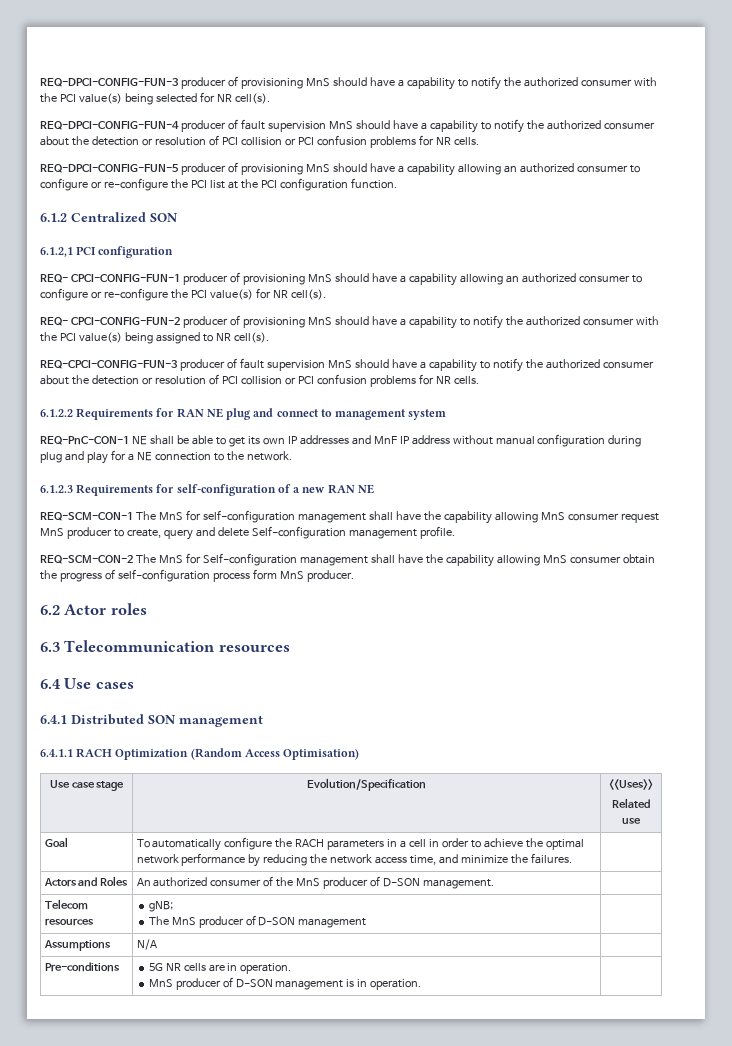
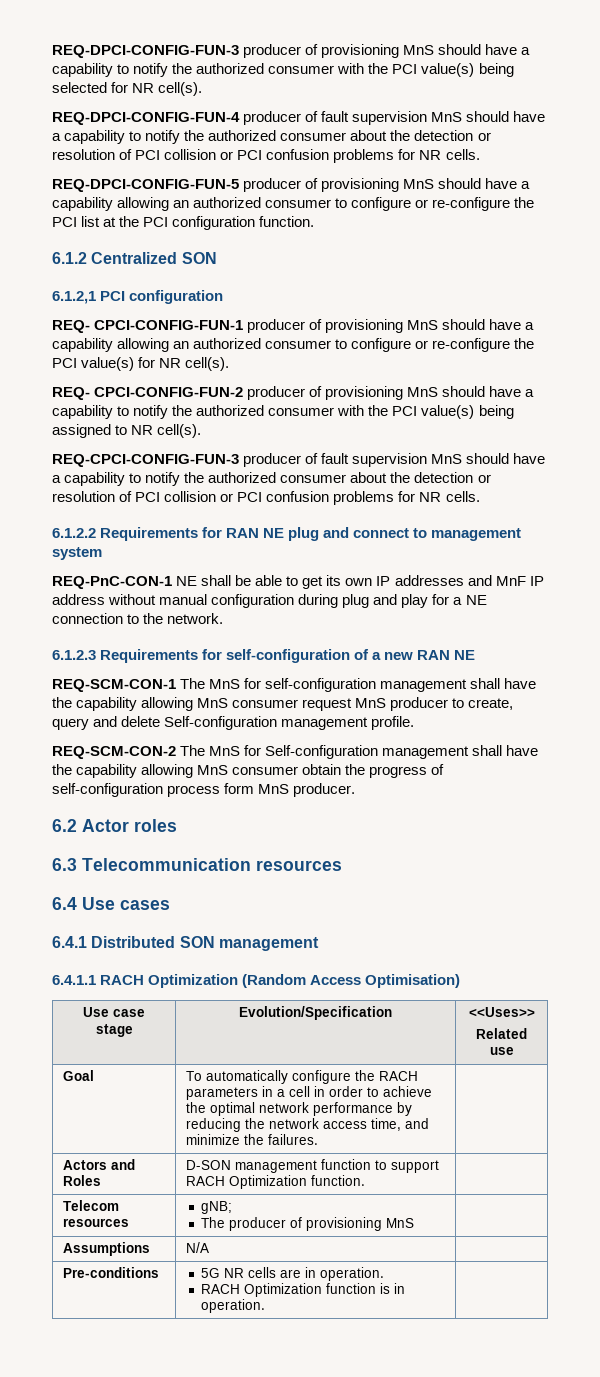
[136,876,495,889] An authorized consumer of the MnS producer of D-SON management. -> [186,1159,440,1173] [186,1175,366,1189] D-SON management function to support RACH Optimization function.
[171,915,367,928] MnS producer of D-SON management -> [229,1217,415,1231] producer of provisioning MnS
[148,977,344,990] MnS producer of D-SON management -> [201,1283,377,1297] RACH Optimization function

